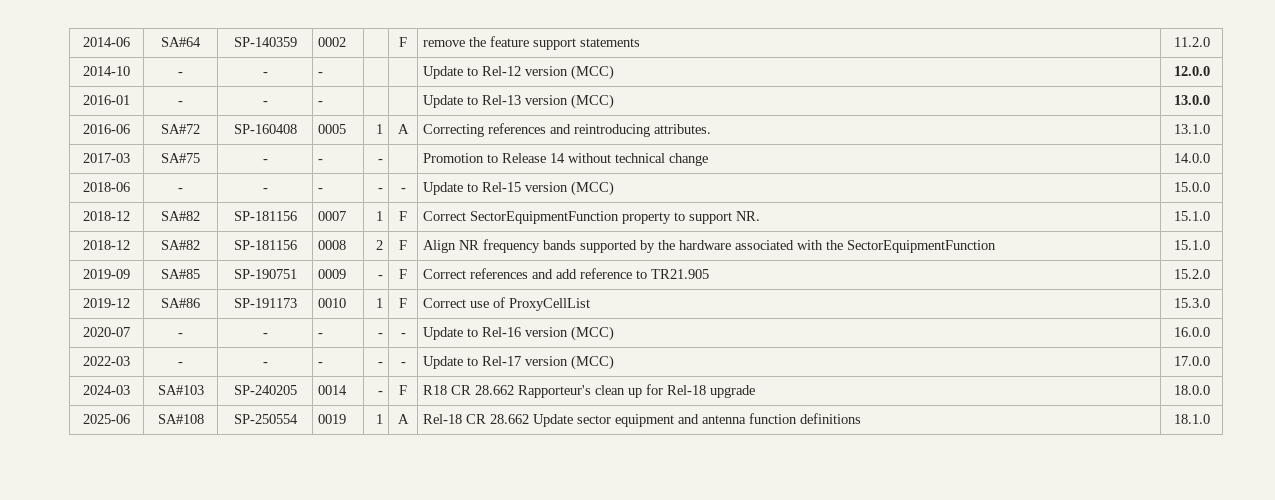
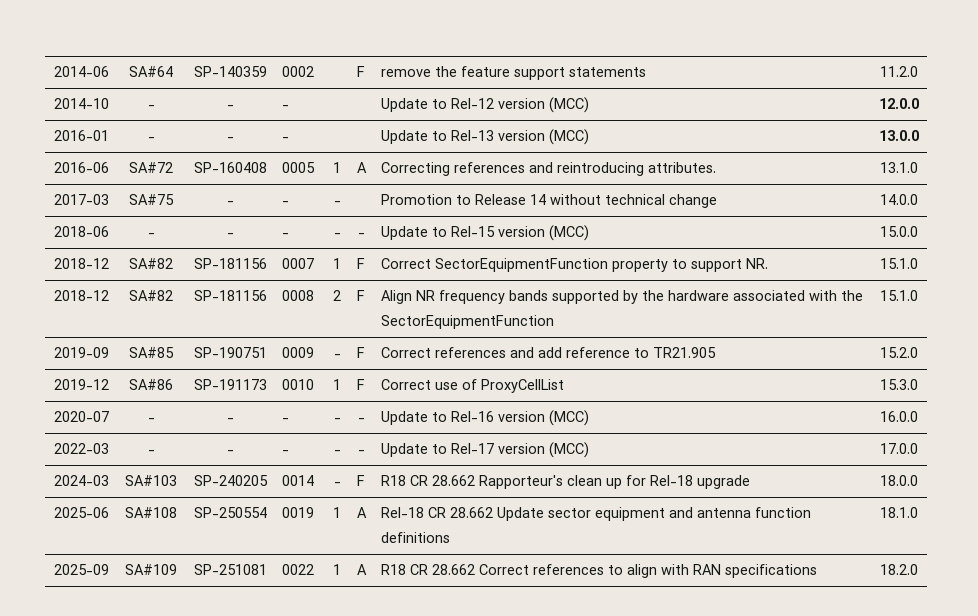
(1210, 419) none -> [53,564,109,575] [125,564,177,575] [193,564,267,575] [281,564,314,575] [333,564,342,575] [356,564,367,575] [380,564,817,578] [879,564,918,575] // 2025-09 | SA#109 | SP-251081 | 0022 | 1 | A | R18 CR 28.662 Correct references to align with RAN specifications | 18.2.0

